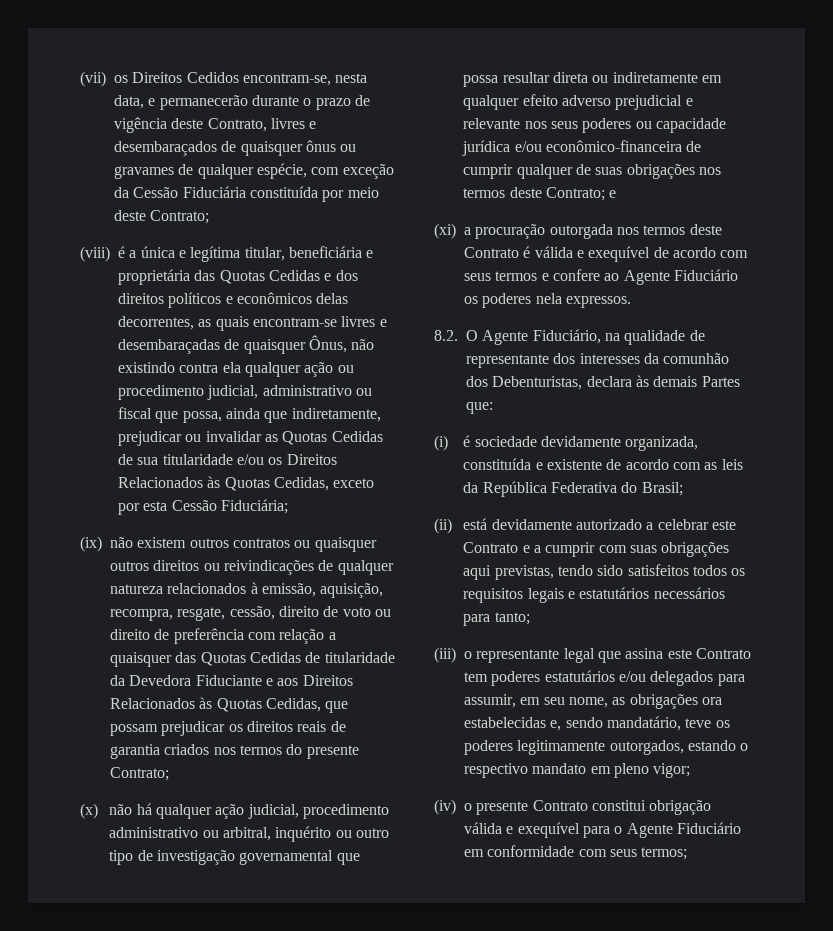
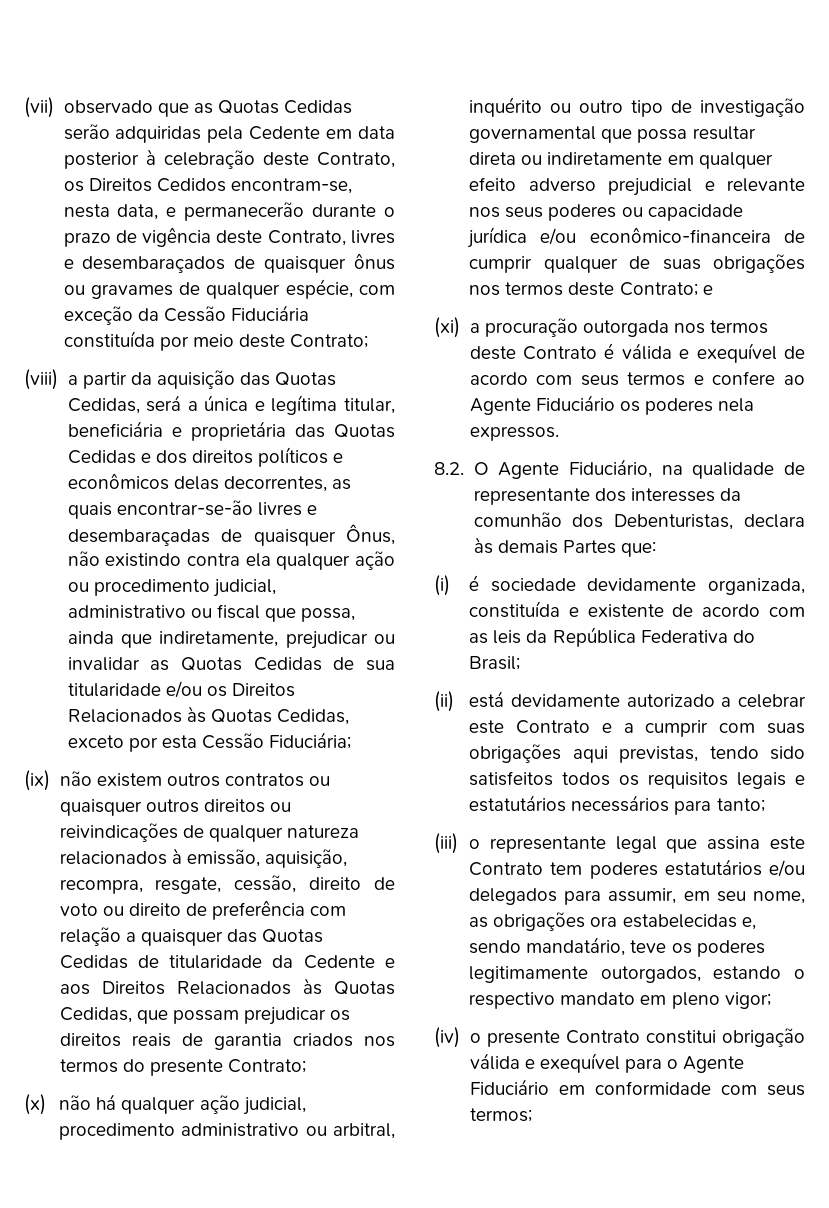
(106, 79) none -> [63,100,353,117] [63,124,395,143] [63,149,395,169] observado que as Quotas Cedidas serão adquiridas pela Cedente em data posterior à celebração deste Contrato,
[118,246,125,258] é -> [67,370,337,389] [67,395,182,414] a partir da aquisição das Quotas Cedidas, será
[252,317,337,327] encontram-se -> [116,500,253,516] encontrar-se-ão
[129,675,262,686] Devedora Fiduciante -> [303,955,375,969] Cedente

